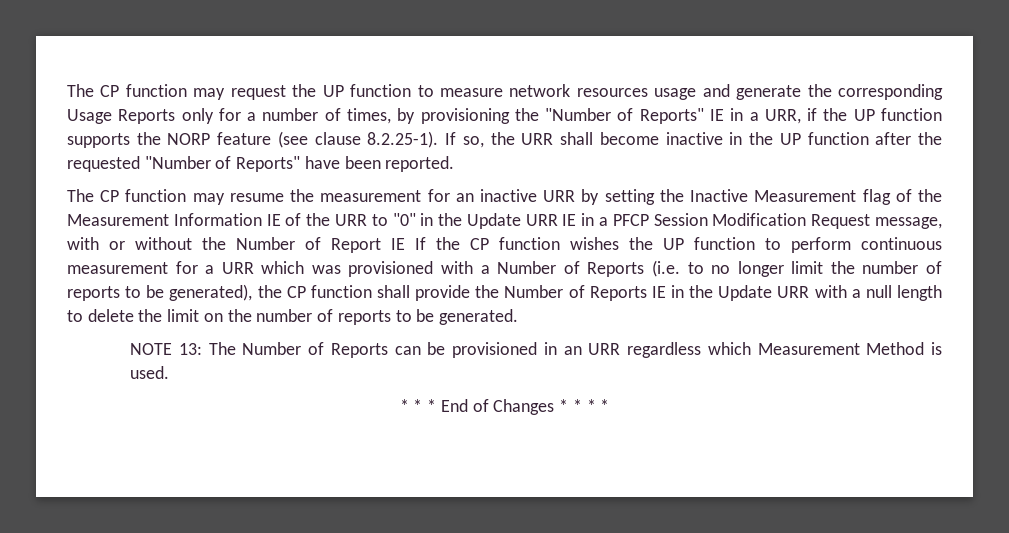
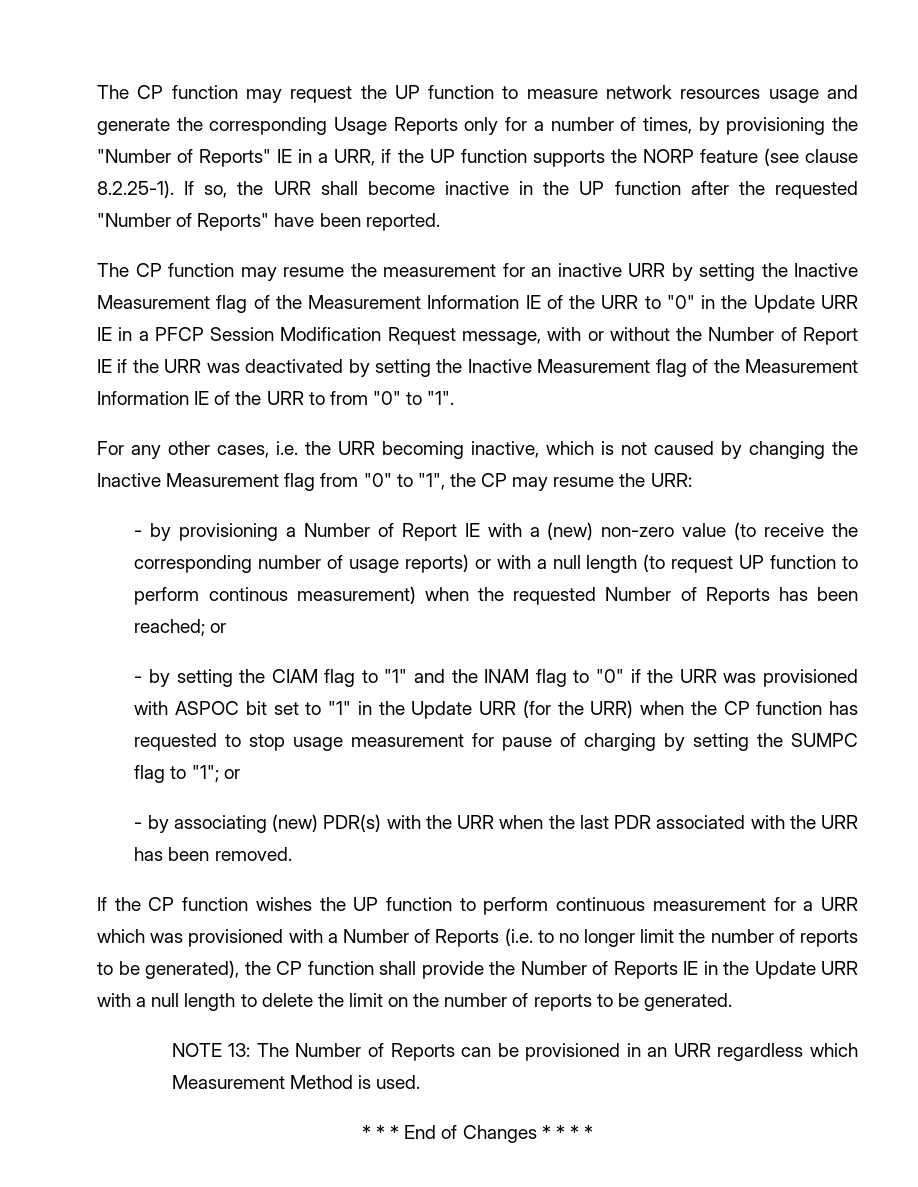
(405, 244) none -> [117,359,859,377] [97,391,455,405] [97,441,858,459] [97,473,692,491] [134,522,858,541] [134,554,859,573] [134,586,858,605] [134,619,227,636] [134,669,858,687] [134,700,858,719] [134,733,858,751] [134,765,240,783] [134,814,859,833] [134,847,292,861] if the URR was deactivated by setting the Inactive Measurement flag of the Measurement Information IE of the URR to from "0" to "1". // For any other cases, i.e. the URR becoming inactive, which is not caused by changing the Inactive Measurement flag from "0" to "1", the CP may resume the URR: // - by provisioning a Number of Report IE with a (new) non-zero value (to receive the corresponding number of usage reports) or with a null length (to request UP function to perform continous measurement) when the requested Number of Reports has been reached; or // - by setting the CIAM flag to "1" and the INAM flag to "0" if the URR was provisioned with ASPOC bit set to "1" in the Update URR (for the URR) when the CP function has requested to stop usage measurement for pause of charging by setting the SUMPC flag to "1"; or // - by associating (new) PDR(s) with the URR when the last PDR associated with the URR has been removed. //

